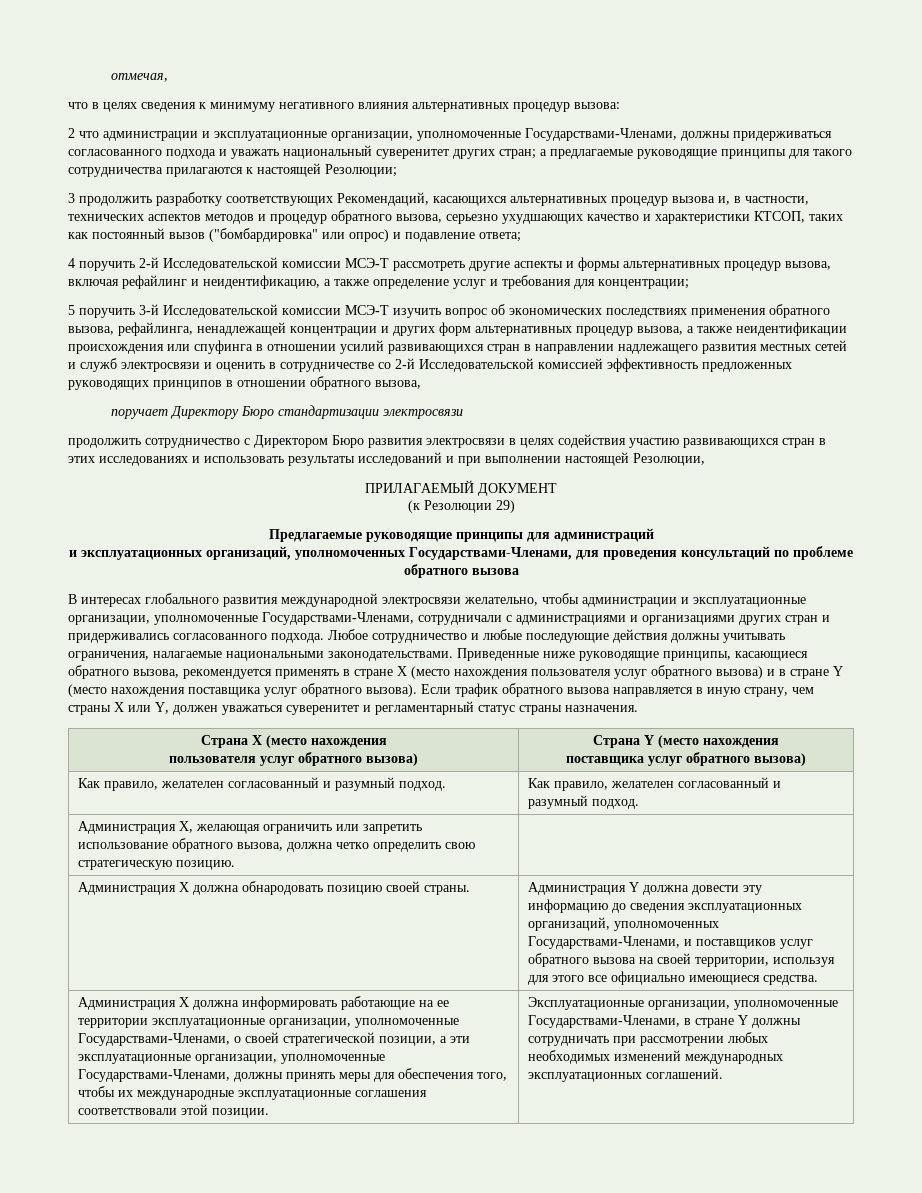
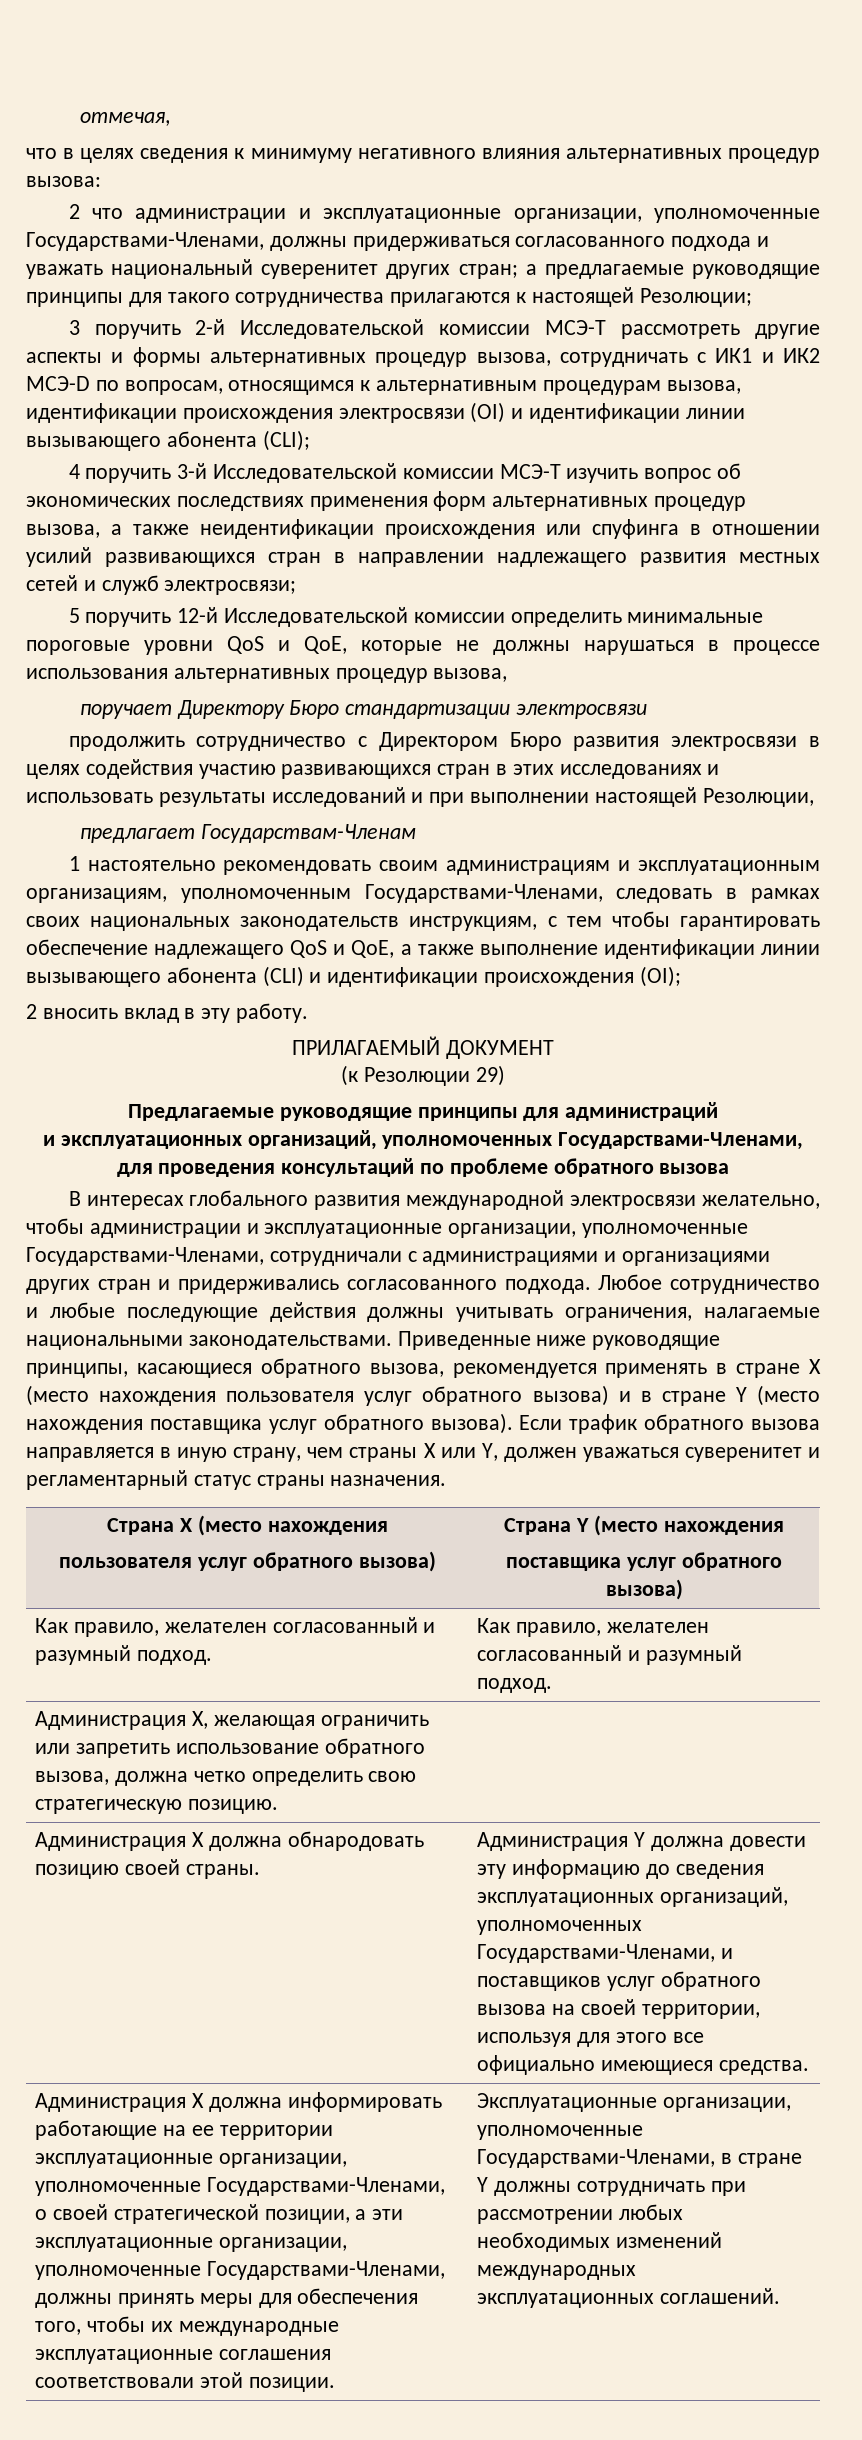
[79,192,809,206] [68,210,843,224] [68,228,521,242] [68,258,75,268] продолжить разработку соответствующих Рекомендаций, касающихся альтернативных процедур вызова и, в частности, технических аспектов методов и процедур обратного вызова, серьезно ухудшающих качество и характеристики КТСОП, таких как постоянный вызов ("бомбардировка" или опрос) и подавление ответа; // 4 -> (80, 327) none
[68,275,689,289] [68,305,75,315] включая рефайлинг и неидентификацию, а также определение услуг и требования для концентрации; // 5 -> [559,348,820,367] [26,376,741,395] [26,402,745,423] [26,430,310,451] [68,464,80,479] сотрудничать с ИК1 и ИК2 МСЭ-D по вопросам, относящимся к альтернативным процедурам вызова, идентификации происхождения электросвязи (OI) и идентификации линии вызывающего абонента (CLI); // 4
[769,304,830,318] [68,322,435,336] обратного вызова, рефайлинга, ненадлежащей концентрации и других -> (428, 503) none
[121,358,792,372] [68,376,371,390] электросвязи и оценить в сотрудничестве со 2-й Исследовательской комиссией эффективность предложенных руководящих принципов в отношении обратного -> [164,580,297,595] [68,607,764,627] [26,636,820,655] [26,668,428,683] электросвязи; // 5 поручить 12-й Исследовательской комиссии определить минимальные пороговые уровни QoS и QoE, которые не должны нарушаться в процессе использования альтернативных процедур
(705, 459) none -> [79,824,416,843] [68,856,820,875] [26,884,820,903] [26,911,820,931] [26,939,820,959] [26,966,681,987] [26,1003,309,1023] // предлагает Государствам-Членам // 1 настоятельно рекомендовать своим администрациям и эксплуатационным организациям, уполномоченным Государствами-Членами, следовать в рамках своих национальных законодательств инструкциям, с тем чтобы гарантировать обеспечение надлежащего QoS и QoE, а также выполнение идентификации линии вызывающего абонента (CLI) и идентификации происхождения (OI); // 2 вносить вклад в эту работу.

